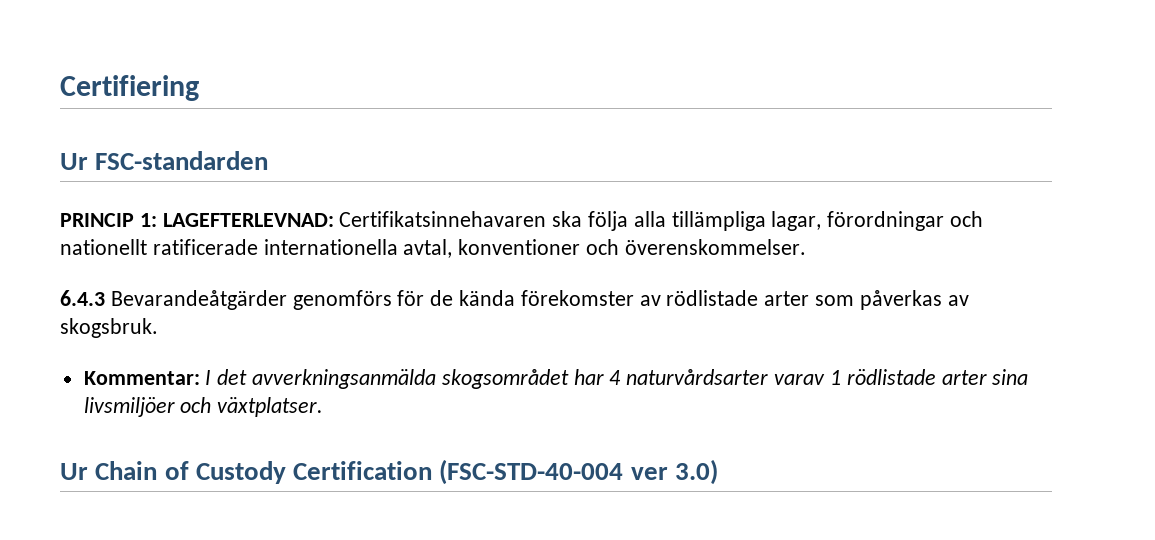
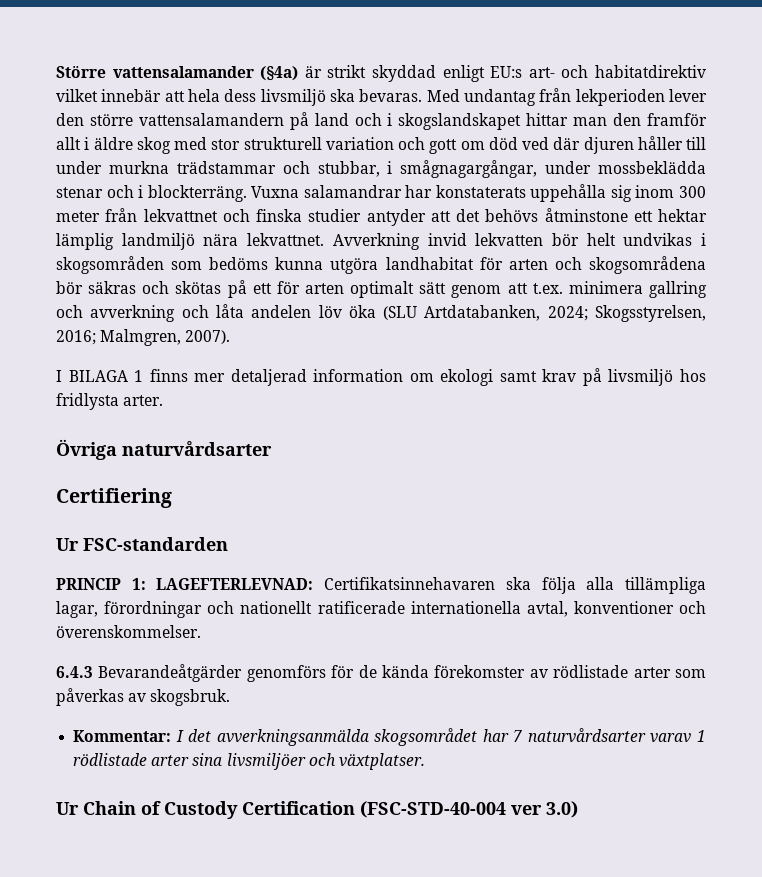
(60, 88) none -> [56,65,707,82] [56,88,707,106] [56,112,707,130] [56,136,706,154] [56,160,706,178] [56,184,706,202] [56,208,707,226] [56,233,706,250] [56,256,707,274] [56,280,708,298] [56,304,706,322] [56,329,231,346] [56,368,707,386] [56,393,164,410] [56,439,272,460] Större vattensalamander (§4a) är strikt skyddad enligt EU:s art- och habitatdirektiv vilket innebär att hela dess livsmiljö ska bevaras. Med undantag från lekperioden lever den större vattensalamandern på land och i skogslandskapet hittar man den framför allt i äldre skog med stor strukturell variation och gott om död ved där djuren håller till under murkna trädstammar och stubbar, i smågnagargångar, under mossbeklädda stenar och i blockterräng. Vuxna salamandrar har konstaterats uppehålla sig inom 300 meter från lekvattnet och finska studier antyder att det behövs åtminstone ett hektar lämplig landmiljö nära lekvattnet. Avverkning invid lekvatten bör helt undvikas i skogsområden som bedöms kunna utgöra landhabitat för arten och skogsområdena bör säkras och skötas på ett för arten optimalt sätt genom att t.ex. minimera gallring och avverkning och låta andelen löv öka (SLU Artdatabanken, 2024; Skogsstyrelsen, 2016; Malmgren, 2007). // I BILAGA 1 finns mer detaljerad information om ekologi samt krav på livsmiljö hos fridlysta arter. // Övriga naturvårdsarter //
[609,370,622,385] 4 -> [513,730,523,742] 7

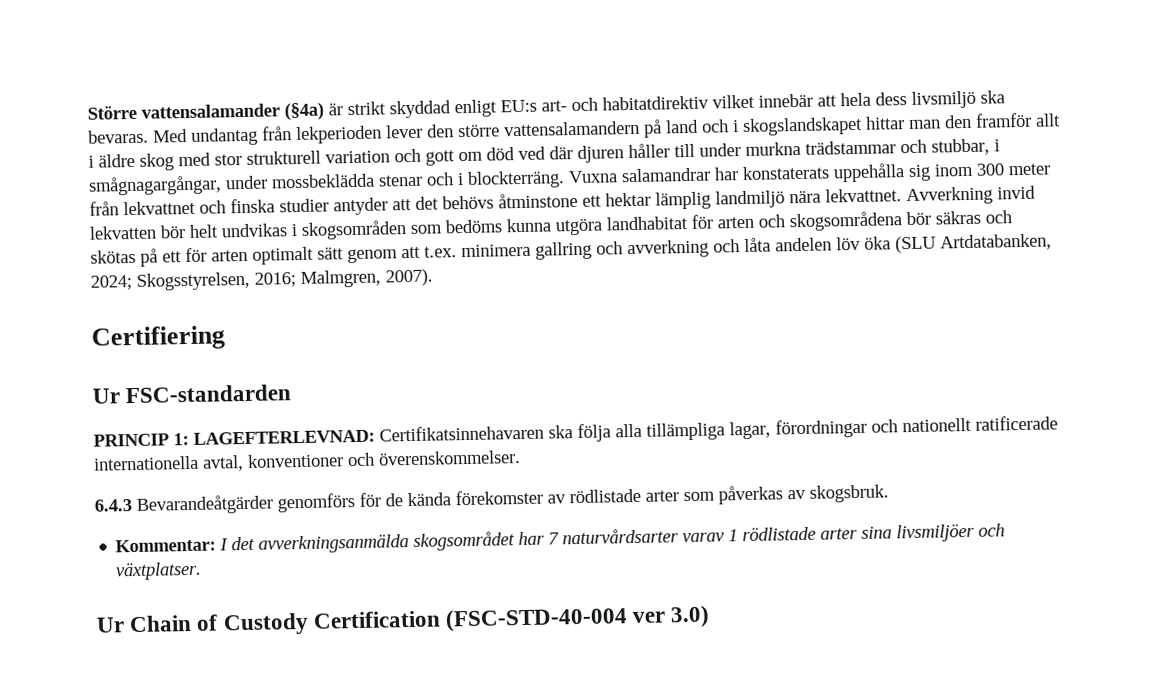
[56,368,707,386] [56,393,164,410] [56,439,272,460] // I BILAGA 1 finns mer detaljerad information om ekologi samt krav på livsmiljö hos fridlysta arter. // Övriga naturvårdsarter -> (433, 277) none

